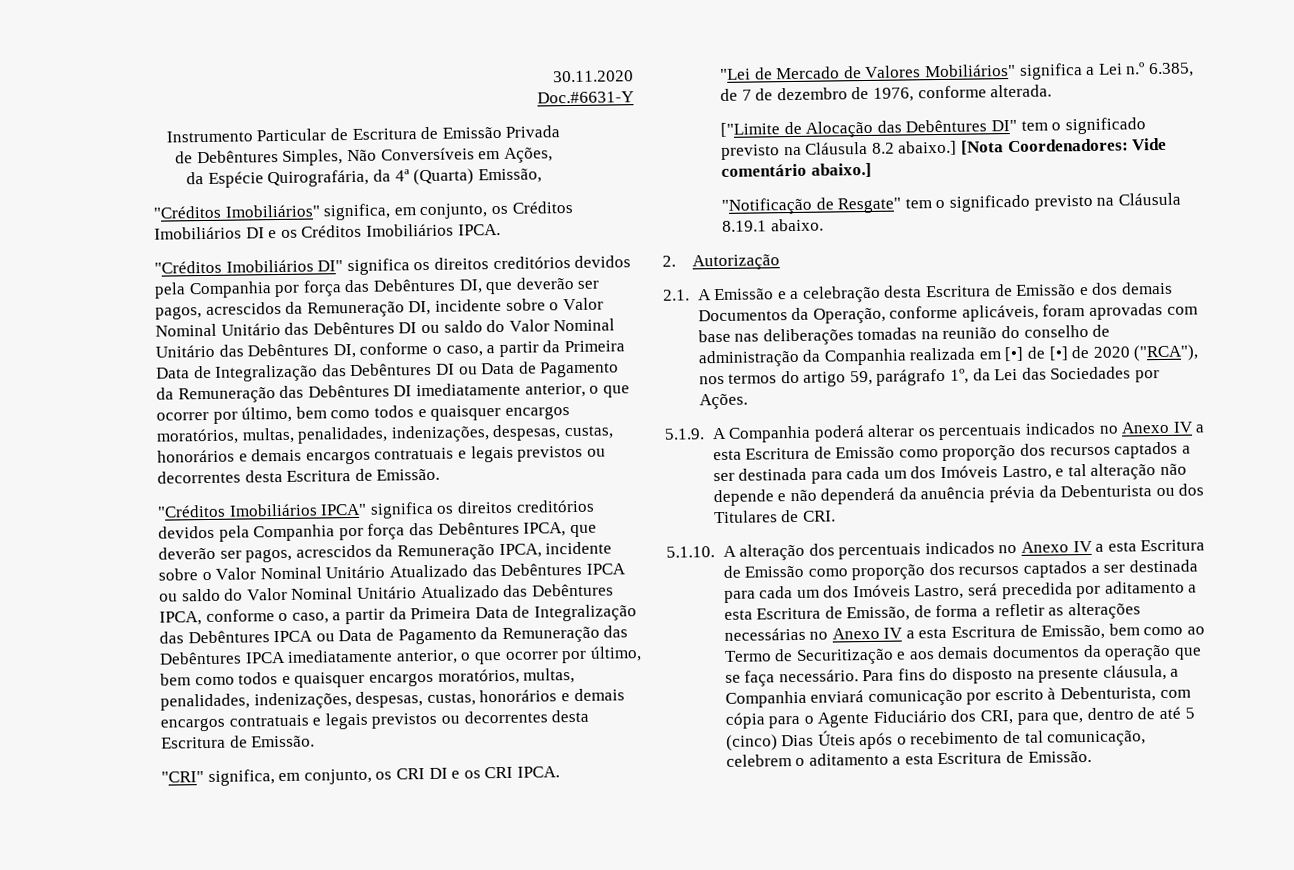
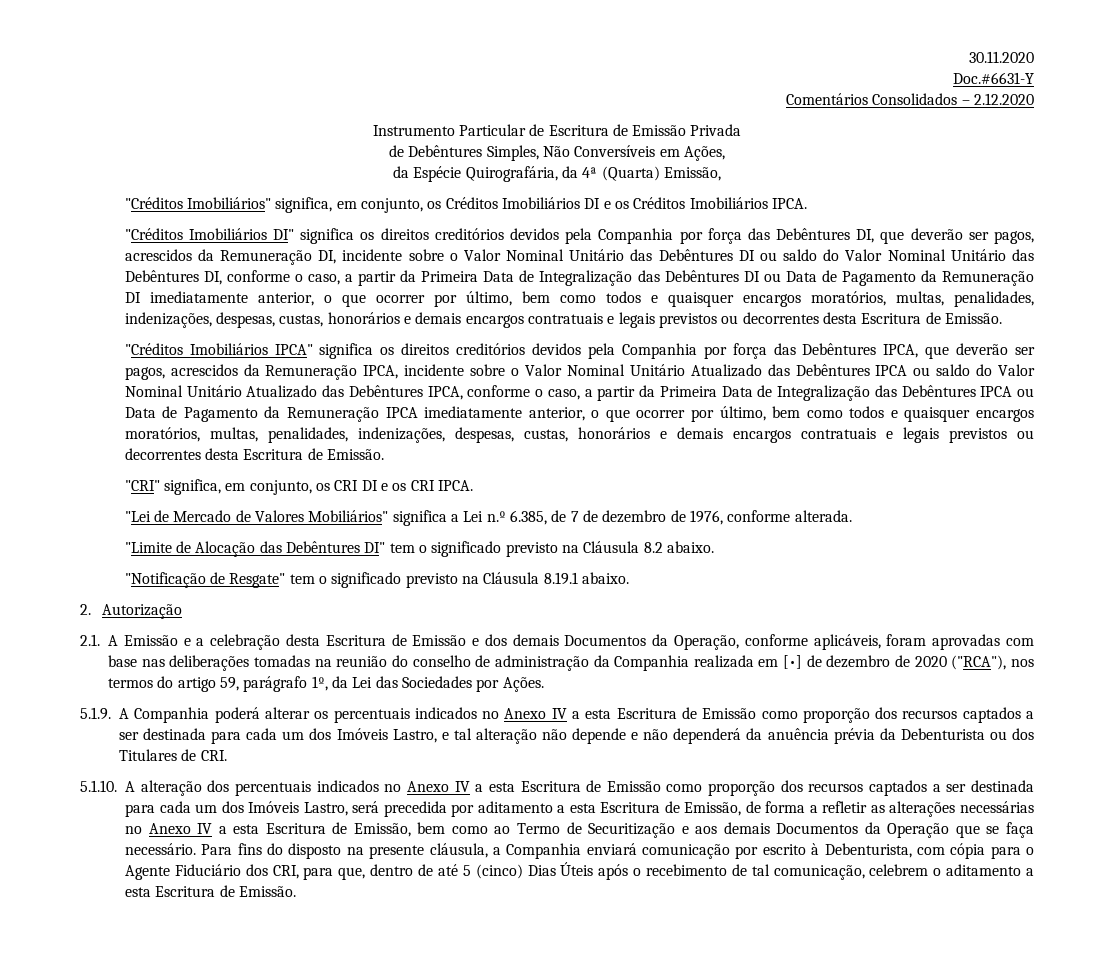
(634, 97) none -> [786,93,1034,105] // Comentários Consolidados – 2.12.2020
[279,384,390,398] das Debêntures -> (1034, 278) none
[603,625,629,638] [159,651,243,665] das Debêntures -> (380, 414) none
[720,122,781,137] ["Limite -> [124,542,172,553] "Limite
[898,137,1168,156] [721,162,872,178] abaixo.] [Nota Coordenadores: Vide comentário abaixo.] -> [666,541,714,553] abaixo.
[1048,346,1069,361] [•] -> [826,655,891,668] dezembro
[992,644,1172,661] documentos da operação -> [776,822,950,838] Documentos da Operação

